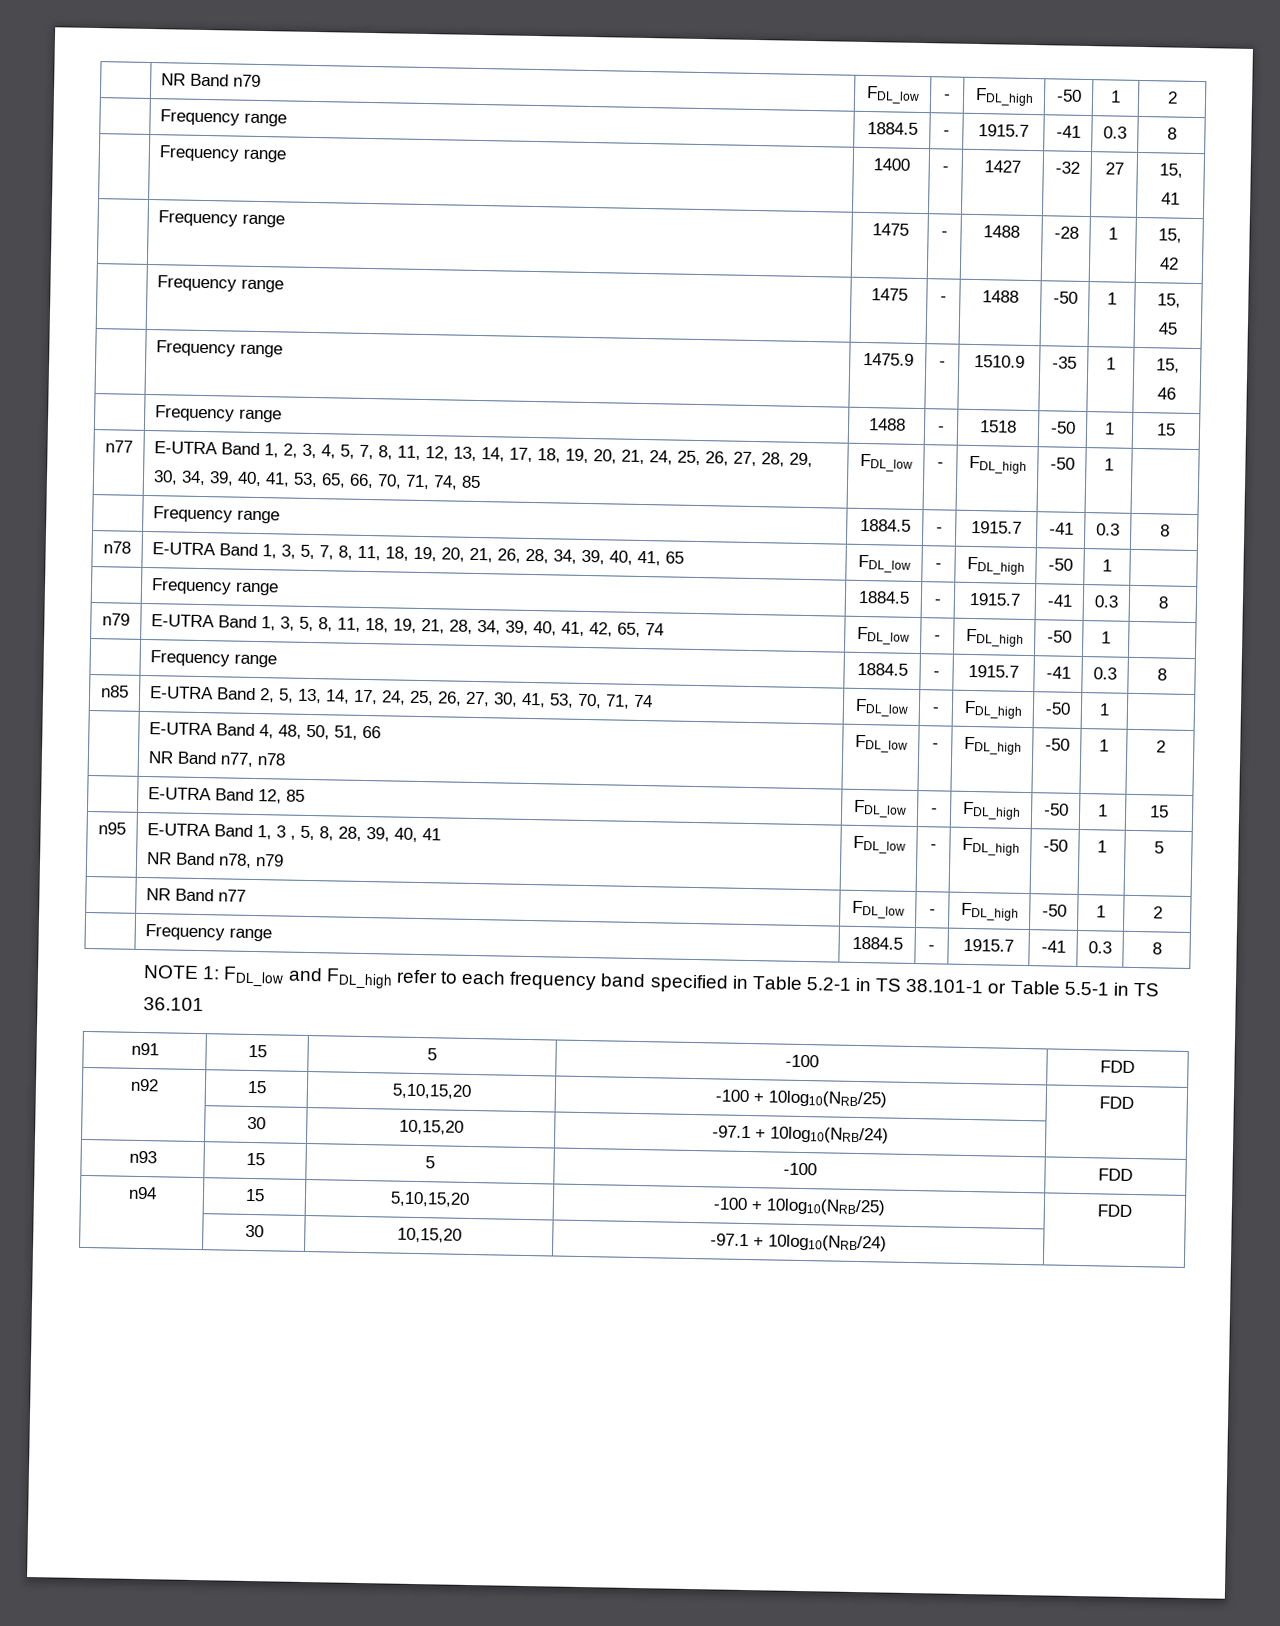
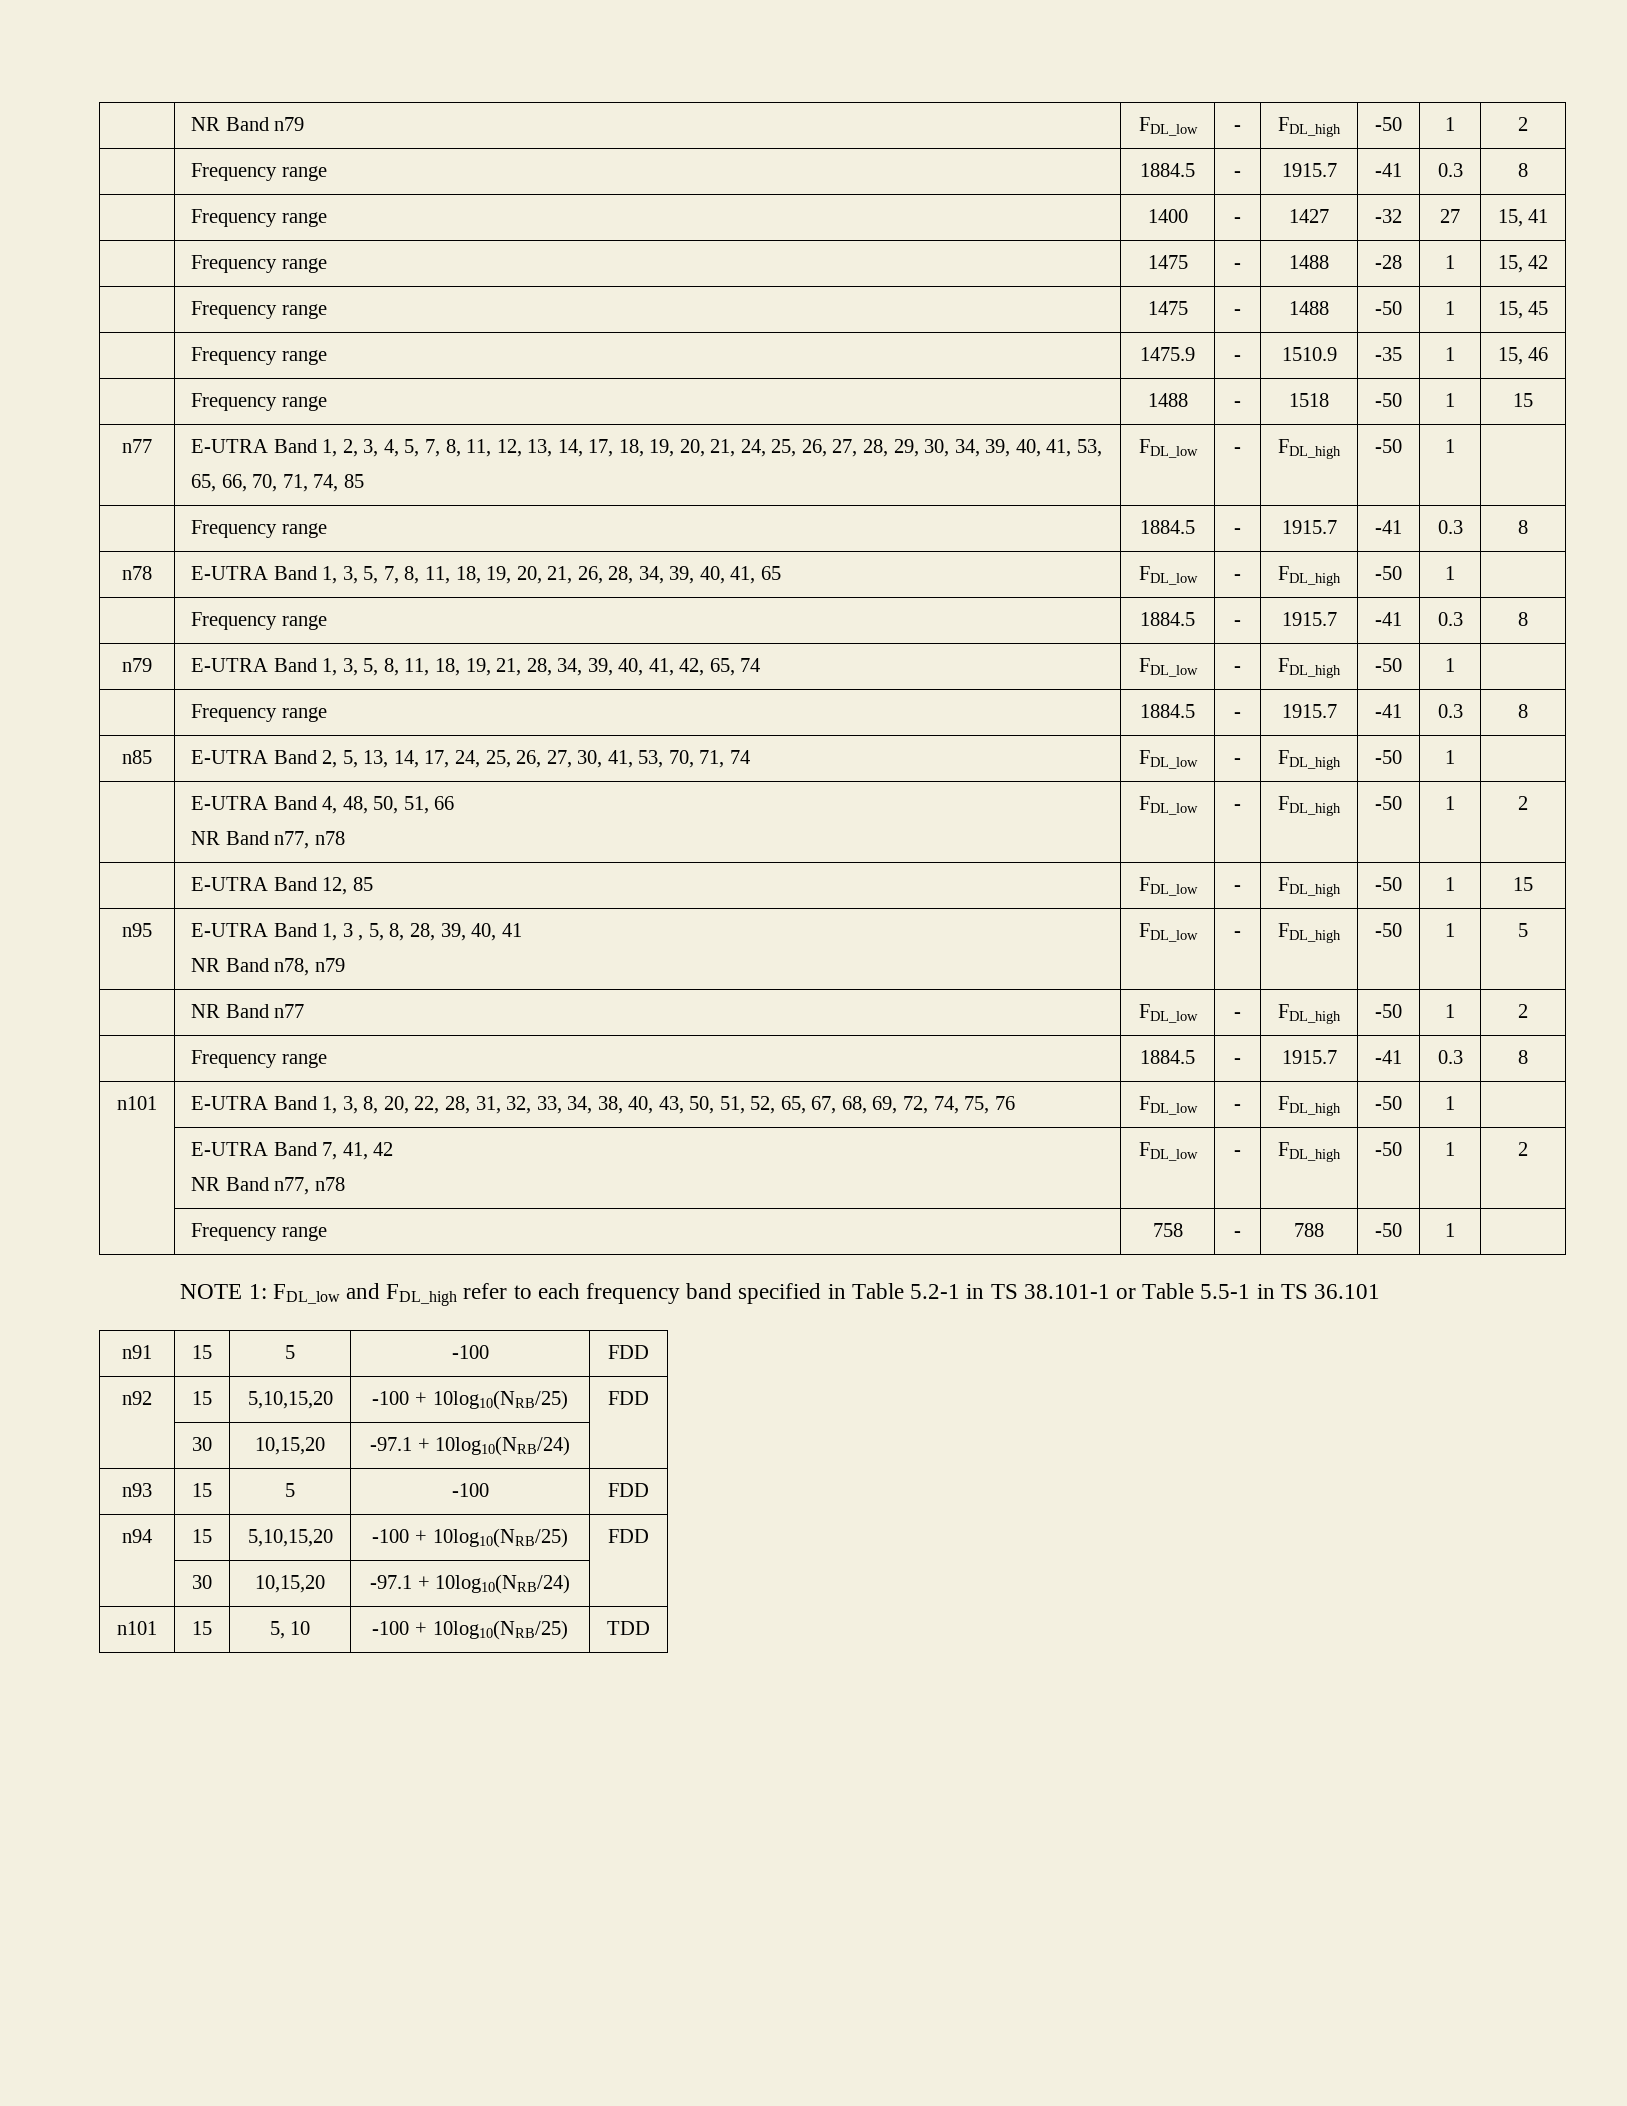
(1162, 948) none -> [117,1096,157,1110] [191,1096,1015,1114] [1138,1096,1198,1115] [1234,1104,1241,1110] [1278,1096,1341,1116] [1375,1096,1402,1110] [1445,1096,1455,1110] [191,1142,394,1160] [191,1177,345,1195] [1138,1142,1198,1161] [1234,1150,1241,1156] [1278,1142,1341,1162] [1375,1142,1402,1156] [1445,1142,1455,1156] [1518,1142,1528,1156] [191,1223,327,1241] [1152,1223,1183,1237] [1234,1231,1241,1237] [1294,1223,1324,1237] [1375,1223,1402,1237] [1445,1223,1455,1237] // n101 | E-UTRA Band 1, 3, 8, 20, 22, 28, 31, 32, 33, 34, 38, 40, 43, 50, 51, 52, 65, 67, 68, 69, 72, 74, 75, 76 | FDL_low | - | FDL_high | -50 | 1 | // | E-UTRA Band 7, 41, 42 // NR Band n77, n78 | FDL_low | - | FDL_high | -50 | 1 | 2 // | Frequency range | 758 | - | 788 | -50 | 1 |
(887, 1243) none -> [117,1621,157,1635] [192,1621,212,1635] [269,1621,311,1639] [372,1620,568,1640] [607,1621,650,1635] // n101 | 15 | 5, 10 | -100 + 10log10(NRB/25) | TDD

